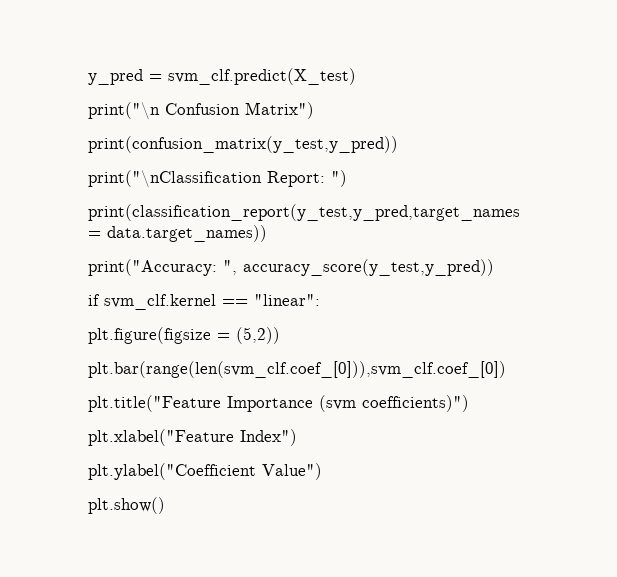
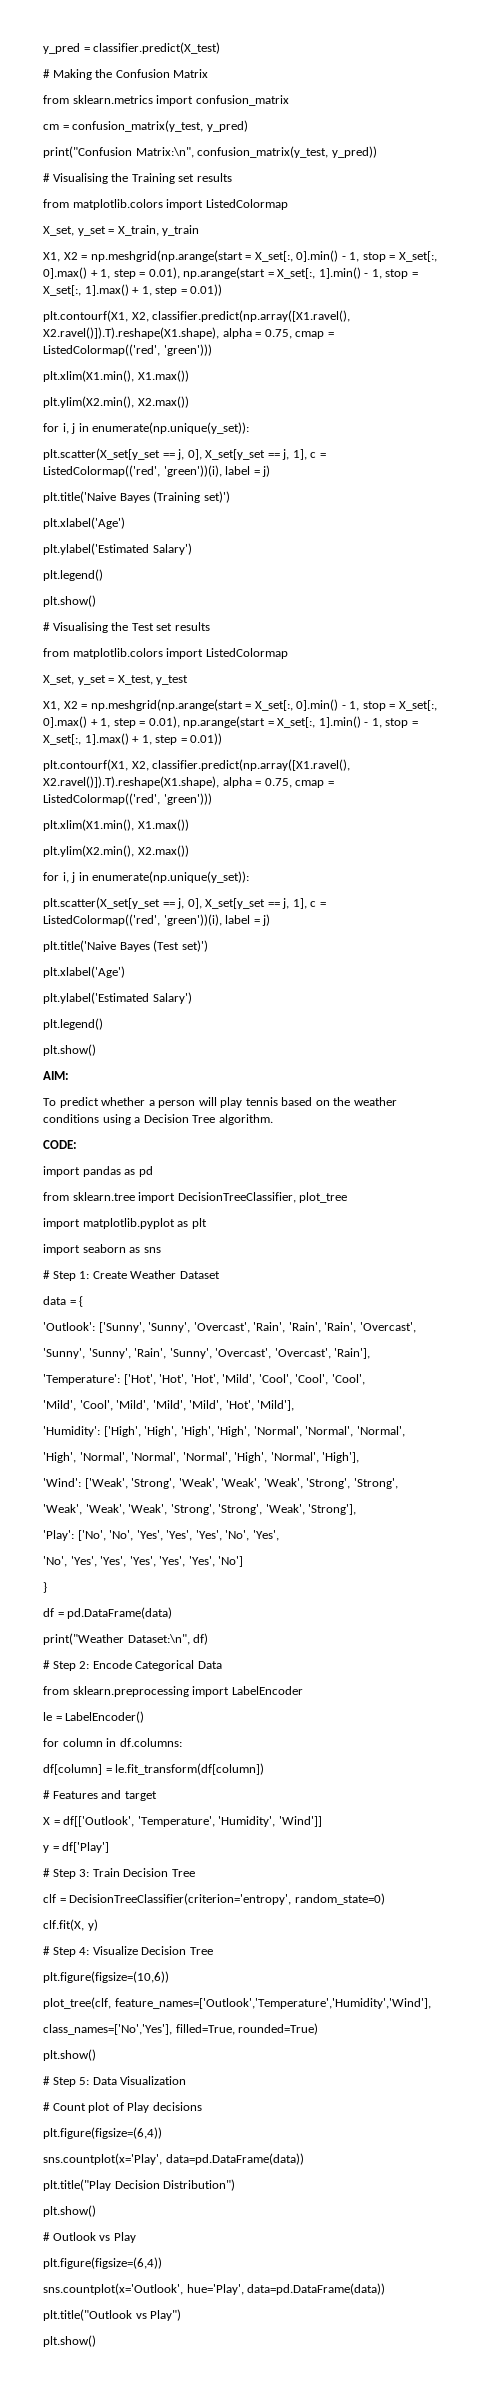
[168,68,356,85] [88,102,314,120] [88,136,398,153] [88,170,347,188] [88,204,520,221] [88,225,267,242] [88,259,494,276] [88,294,320,310] [88,327,280,344] [88,361,506,378] [88,395,469,412] [88,429,297,446] [88,463,322,480] svm_clf.predict(X_test) // print("\n Confusion Matrix") // print(confusion_matrix(y_test,y_pred)) // print("\nClassification Report: ") // print(classification_report(y_test,y_pred,target_names = data.target_names)) // print("Accuracy: ", accuracy_score(y_test,y_pred)) // if svm_clf.kernel == "linear": // plt.figure(figsize = (5,2)) // plt.bar(range(len(svm_clf.coef_[0])),svm_clf.coef_[0]) // plt.title("Feature Importance (svm coefficients)") // plt.xlabel("Feature Index") // plt.ylabel("Coefficient Value") -> [93,42,221,54] [43,69,209,80] [43,95,289,106] [43,120,248,132] [43,146,377,158] [43,173,232,184] [43,199,288,210] [43,225,200,236] [43,250,437,262] [43,267,418,279] [43,284,223,296] [43,310,351,322] [43,327,334,339] [43,344,212,356] [43,370,189,382] [43,396,189,408] [43,422,250,434] [43,448,326,460] [43,465,271,477] [43,491,230,503] [43,517,125,529] [43,543,192,555] [43,569,103,581] [43,595,96,607] [43,622,210,633] [43,648,288,659] [43,675,189,685] [43,699,437,711] [43,716,418,728] [43,733,223,745] [43,759,351,771] [43,776,334,788] [43,793,212,805] [43,819,189,831] [43,845,189,857] [43,871,250,883] [43,897,326,909] [43,914,271,926] [43,940,208,952] [43,966,125,978] [43,992,192,1004] [43,1018,103,1030] [43,1044,96,1056] [43,1071,69,1080] [43,1097,397,1108] [43,1114,273,1125] [43,1140,77,1149] [43,1166,153,1177] [43,1192,348,1203] [43,1218,207,1229] [43,1244,161,1255] [43,1270,220,1281] [43,1296,84,1307] [43,1322,416,1333] [43,1348,371,1359] [43,1374,365,1385] [43,1400,295,1411] [43,1426,405,1437] [43,1452,360,1463] [43,1478,398,1489] [43,1504,357,1515] [43,1530,279,1541] [43,1556,244,1567] [43,1582,47,1593] [43,1607,173,1619] [43,1633,209,1645] [43,1660,222,1671] [43,1686,303,1697] [43,1711,145,1723] [43,1738,182,1747] [43,1763,265,1775] [43,1790,157,1801] [43,1816,322,1827] [43,1842,110,1853] [43,1868,195,1879] [43,1893,385,1905] [43,1919,98,1931] [43,1946,213,1957] [43,1971,169,1983] [43,1997,431,2009] [43,2023,319,2035] [43,2049,96,2061] [43,2076,187,2087] [43,2102,202,2113] [43,2127,162,2139] [43,2153,304,2165] [43,2179,236,2191] [43,2205,96,2217] [43,2232,136,2243] [43,2257,162,2269] [43,2283,386,2295] [43,2309,182,2321] classifier.predict(X_test) // # Making the Confusion Matrix // from sklearn.metrics import confusion_matrix // cm = confusion_matrix(y_test, y_pred) // print("Confusion Matrix:\n", confusion_matrix(y_test, y_pred)) // # Visualising the Training set results // from matplotlib.colors import ListedColormap // X_set, y_set = X_train, y_train // X1, X2 = np.meshgrid(np.arange(start = X_set[:, 0].min() - 1, stop = X_set[:, 0].max() + 1, step = 0.01), np.arange(start = X_set[:, 1].min() - 1, stop = X_set[:, 1].max() + 1, step = 0.01)) // plt.contourf(X1, X2, classifier.predict(np.array([X1.ravel(), X2.ravel()]).T).reshape(X1.shape), alpha = 0.75, cmap = ListedColormap(('red', 'green'))) // plt.xlim(X1.min(), X1.max()) // plt.ylim(X2.min(), X2.max()) // for i, j in enumerate(np.unique(y_set)): // plt.scatter(X_set[y_set == j, 0], X_set[y_set == j, 1], c = ListedColormap(('red', 'green'))(i), label = j) // plt.title('Naive Bayes (Training set)') // plt.xlabel('Age') // plt.ylabel('Estimated Salary') // plt.legend() // plt.show() // # Visualising the Test set results // from matplotlib.colors import ListedColormap // X_set, y_set = X_test, y_test // X1, X2 = np.meshgrid(np.arange(start = X_set[:, 0].min() - 1, stop = X_set[:, 0].max() + 1, step = 0.01), np.arange(start = X_set[:, 1].min() - 1, stop = X_set[:, 1].max() + 1, step = 0.01)) // plt.contourf(X1, X2, classifier.predict(np.array([X1.ravel(), X2.ravel()]).T).reshape(X1.shape), alpha = 0.75, cmap = ListedColormap(('red', 'green'))) // plt.xlim(X1.min(), X1.max()) // plt.ylim(X2.min(), X2.max()) // for i, j in enumerate(np.unique(y_set)): // plt.scatter(X_set[y_set == j, 0], X_set[y_set == j, 1], c = ListedColormap(('red', 'green'))(i), label = j) // plt.title('Naive Bayes (Test set)') // plt.xlabel('Age') // plt.ylabel('Estimated Salary') // plt.legend() // plt.show() // AIM: // To predict whether a person will play tennis based on the weather conditions using a Decision Tree algorithm. // CODE: // import pandas as pd // from sklearn.tree import DecisionTreeClassifier, plot_tree // import matplotlib.pyplot as plt // import seaborn as sns // # Step 1: Create Weather Dataset // data = { // 'Outlook': ['Sunny', 'Sunny', 'Overcast', 'Rain', 'Rain', 'Rain', 'Overcast', // 'Sunny', 'Sunny', 'Rain', 'Sunny', 'Overcast', 'Overcast', 'Rain'], // 'Temperature': ['Hot', 'Hot', 'Hot', 'Mild', 'Cool', 'Cool', 'Cool', // 'Mild', 'Cool', 'Mild', 'Mild', 'Mild', 'Hot', 'Mild'], // 'Humidity': ['High', 'High', 'High', 'High', 'Normal', 'Normal', 'Normal', // 'High', 'Normal', 'Normal', 'Normal', 'High', 'Normal', 'High'], // 'Wind': ['Weak', 'Strong', 'Weak', 'Weak', 'Weak', 'Strong', 'Strong', // 'Weak', 'Weak', 'Weak', 'Strong', 'Strong', 'Weak', 'Strong'], // 'Play': ['No', 'No', 'Yes', 'Yes', 'Yes', 'No', 'Yes', // 'No', 'Yes', 'Yes', 'Yes', 'Yes', 'Yes', 'No'] // } // df = pd.DataFrame(data) // print("Weather Dataset:\n", df) // # Step 2: Encode Categorical Data // from sklearn.preprocessing import LabelEncoder // le = LabelEncoder() // for column in df.columns: // df[column] = le.fit_transform(df[column]) // # Features and target // X = df[['Outlook', 'Temperature', 'Humidity', 'Wind']] // y = df['Play'] // # Step 3: Train Decision Tree // clf = DecisionTreeClassifier(criterion='entropy', random_state=0) // clf.fit(X, y) // # Step 4: Visualize Decision Tree // plt.figure(figsize=(10,6)) // plot_tree(clf, feature_names=['Outlook','Temperature','Humidity','Wind'], // class_names=['No','Yes'], filled=True, rounded=True) // plt.show() // # Step 5: Data Visualization // # Count plot of Play decisions // plt.figure(figsize=(6,4)) // sns.countplot(x='Play', data=pd.DataFrame(data)) // plt.title("Play Decision Distribution") // plt.show() // # Outlook vs Play // plt.figure(figsize=(6,4)) // sns.countplot(x='Outlook', hue='Play', data=pd.DataFrame(data)) // plt.title("Outlook vs Play")

